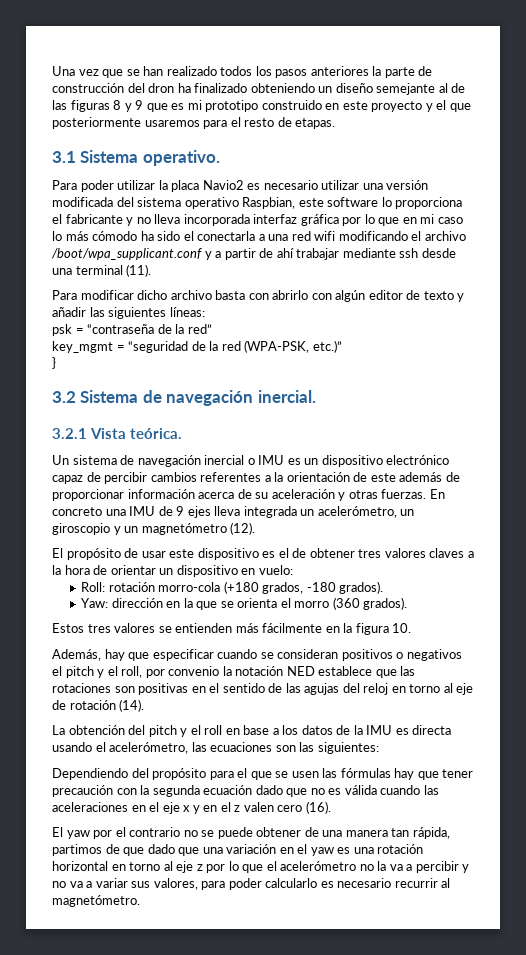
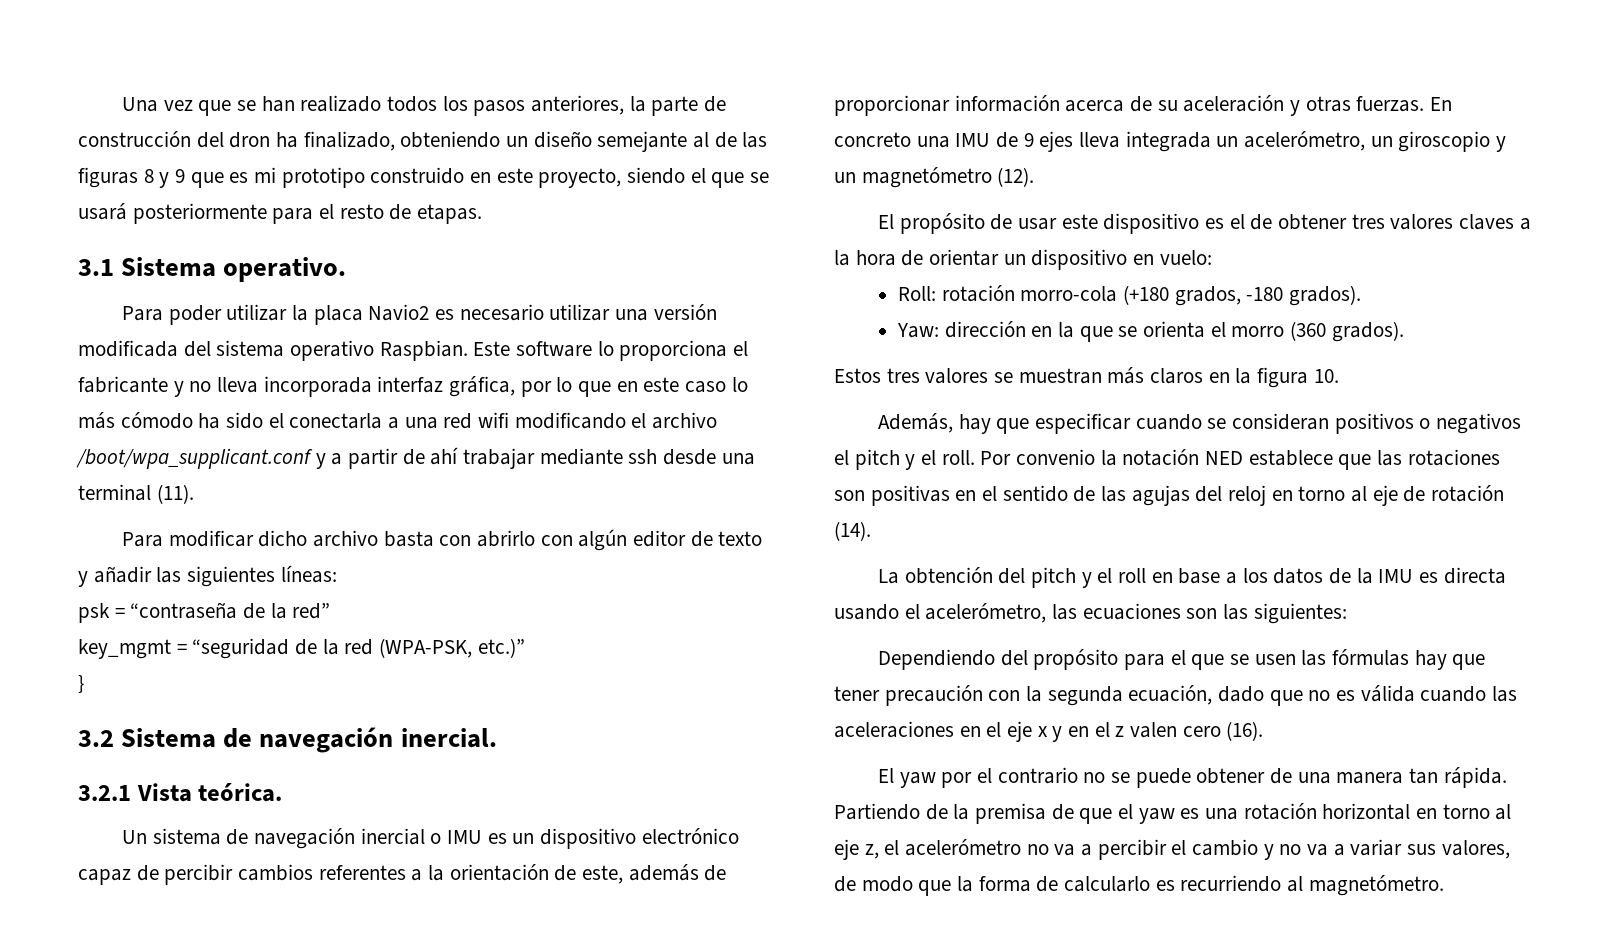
[310,66,369,76] anteriores -> [530,95,624,115] anteriores,
[194,83,248,93] finalizado -> [303,131,395,151] finalizado,
[371,100,471,112] [52,117,200,129] proyecto y el que posteriormente usaremos -> [538,167,770,188] [78,203,267,224] proyecto, siendo el que se usará posteriormente
[242,197,324,209] Raspbian, este -> [379,340,511,361] Raspbian. Este
[300,214,339,226] gráfica -> [449,376,516,397] gráfica,
[420,214,435,224] mi -> [643,377,680,392] este
[370,473,396,482] este -> [582,865,624,884] este,
[175,623,323,633] entienden más fácilmente -> [1018,367,1204,384] muestran más claros
[121,666,165,678] roll, por -> [941,450,1012,465] roll. Por
[203,785,253,795] ecuación -> [1128,685,1213,705] ecuación,
[412,827,450,839] [52,844,294,856] rápida, partimos de que dado que una variación en -> [1443,767,1507,788] [834,803,1113,824] rápida. Partiendo de la premisa de que
[196,861,264,873] z por lo que -> [864,844,879,859] z,
[377,861,387,871] la -> (1049, 849) none
(459, 867) none -> [1171,839,1259,856] el cambio
[201,878,438,890] para poder calcularlo es necesario recurrir -> [834,875,1282,896] de modo que la forma de calcularlo es recurriendo

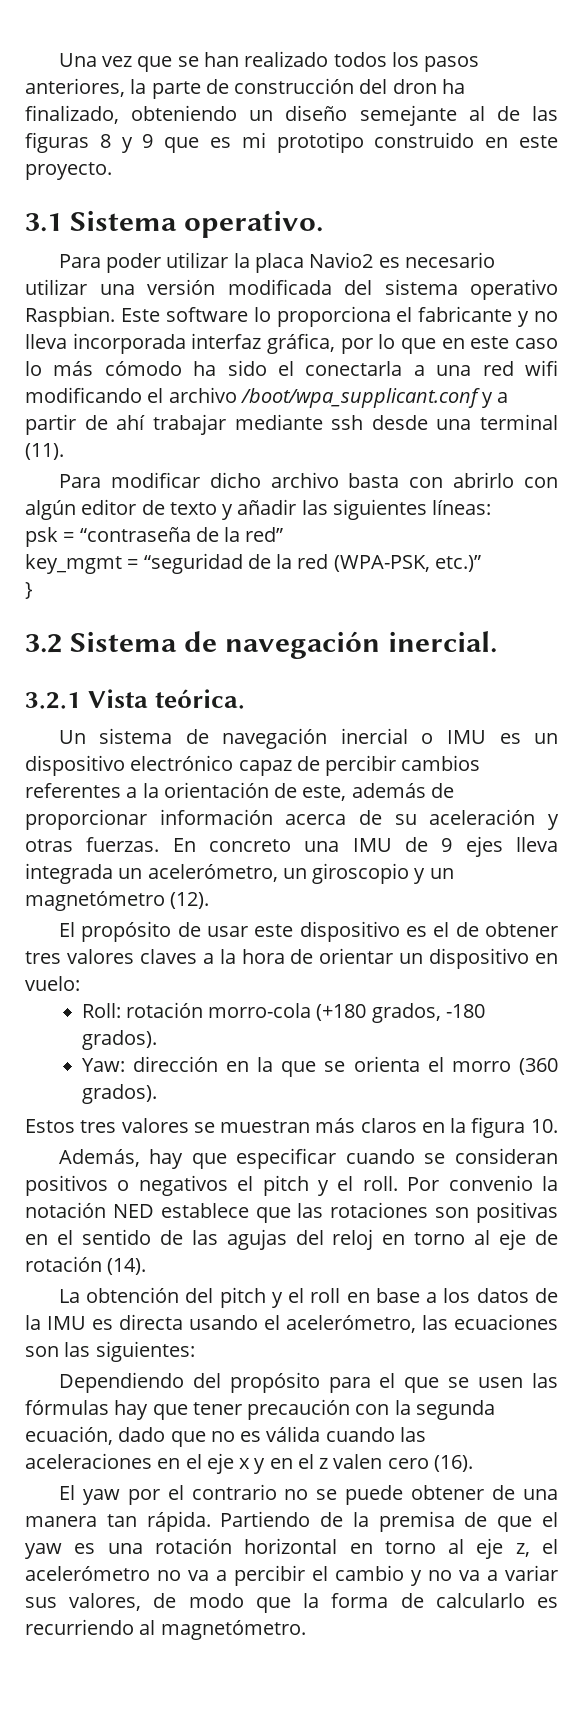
[538,167,770,188] [78,203,483,224] proyecto, siendo el que se usará posteriormente para el resto de etapas. -> [25,162,112,180] proyecto.

